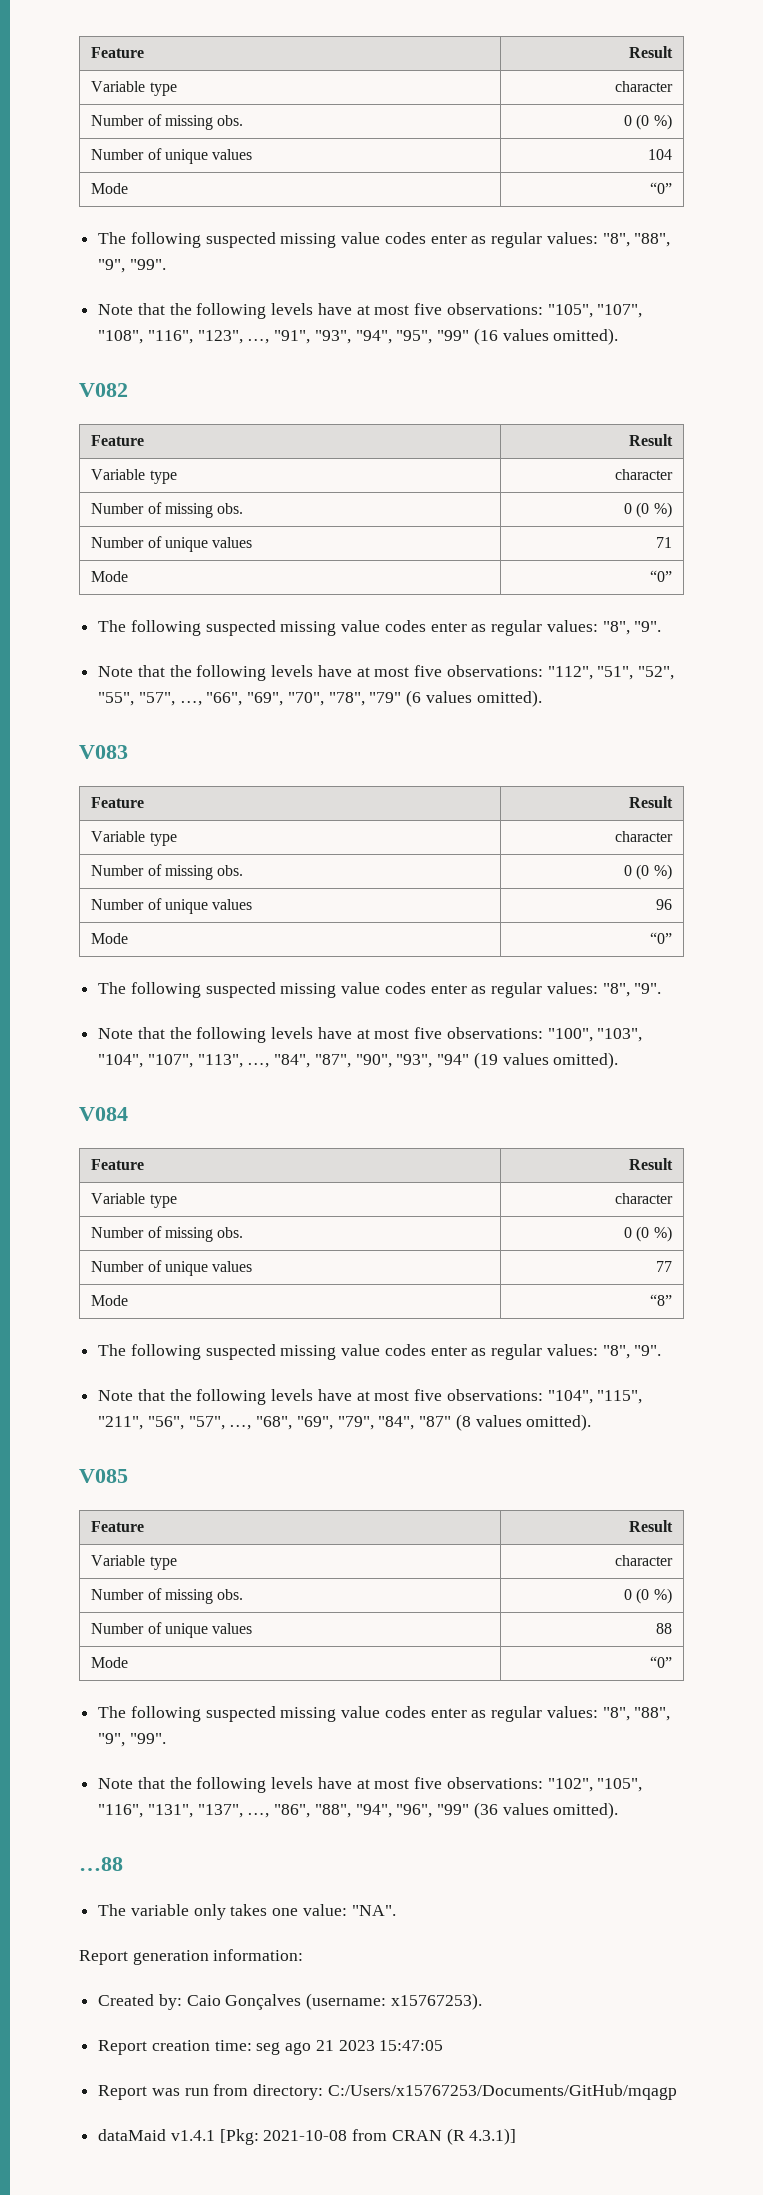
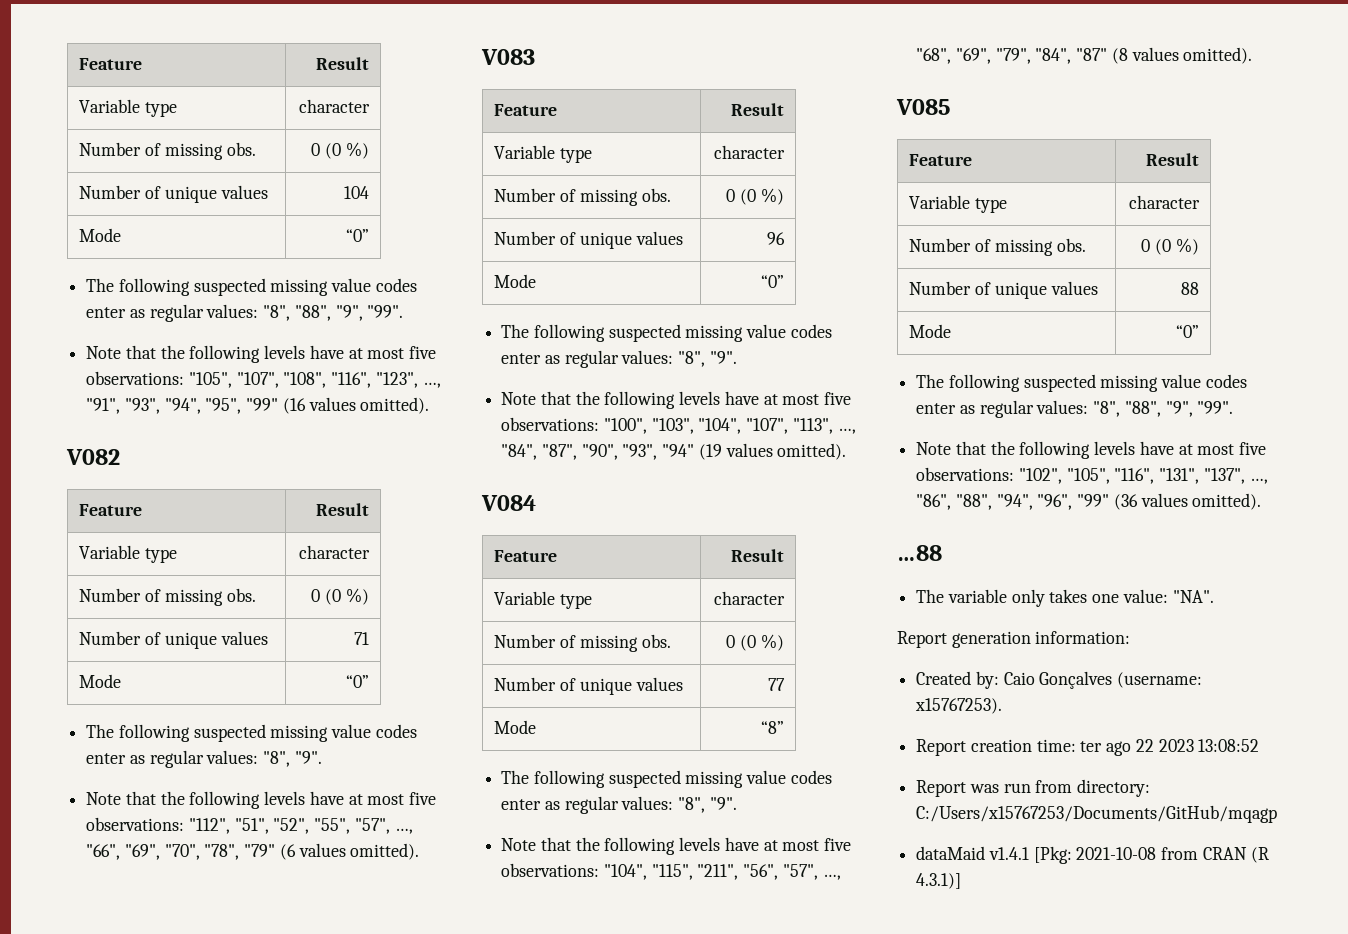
[256,2040,444,2055] seg ago 21 2023 15:47:05 -> [1080,739,1260,756] ter ago 22 2023 13:08:52

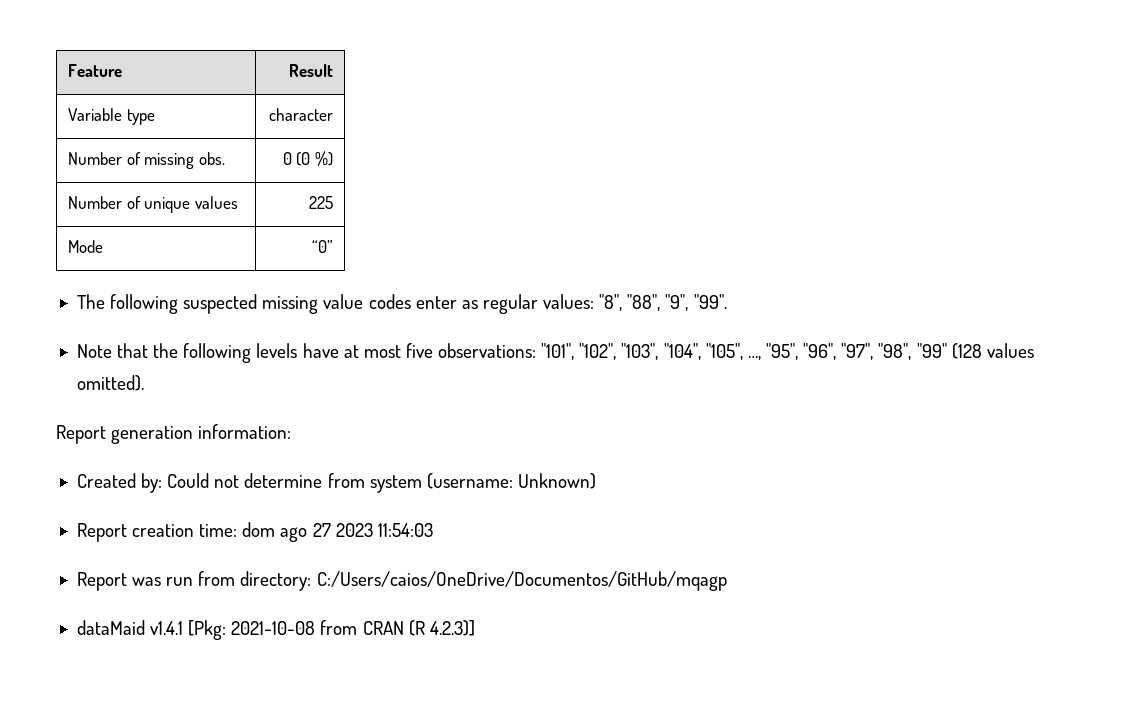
[343,186,369,199] 104 -> [308,196,333,209] 225
[188,372,441,388] [86,397,430,414] [66,449,120,465] [79,504,143,516] [315,503,369,516] [79,545,178,563] [298,545,370,559] [79,588,256,606] [311,588,369,605] [79,631,268,649] [353,632,369,645] [79,674,122,688] [345,675,369,688] [86,724,417,742] [86,750,322,768] [86,791,437,809] [86,817,413,834] [86,843,420,860] [481,49,535,65] [494,104,558,116] [730,103,784,116] [494,145,593,163] [713,145,785,159] [494,188,671,206] [726,188,784,205] [494,231,683,249] [766,232,785,245] [494,274,537,288] [760,275,784,288] [501,324,832,342] [501,350,737,368] [501,391,852,409] [501,417,856,434] [501,443,847,460] [481,495,536,511] [494,550,558,562] [730,549,784,562] [494,591,593,609] [713,591,785,605] [494,634,671,652] [726,634,784,651] [494,677,683,695] [767,678,785,691] [494,720,537,734] [760,721,784,734] [501,770,832,788] [501,796,737,814] [501,837,852,855] [501,863,841,880] [916,47,1253,64] [896,99,950,115] [909,154,973,166] [1145,153,1199,166] [909,195,1008,213] [1128,195,1200,209] [909,238,1086,256] [1141,238,1199,255] [909,281,1098,299] [1180,282,1199,295] [909,324,952,338] [1175,325,1199,338] [916,374,1247,392] [916,400,1234,418] [916,441,1267,459] [916,467,1268,484] [916,493,1262,510] [897,545,942,561] [916,589,1214,607] "105", "107", "108", "116", "123", …, "91", "93", "94", "95", "99" (16 values omitted). // V082 // Feature | Result // Variable type | character // Number of missing obs. | 0 (0 %) // Number of unique values | 71 // Mode | “0” // The following suspected missing value codes enter as regular values: "8", "9". // Note that the following levels have at most five observations: "112", "51", "52", "55", "57", …, "66", "69", "70", "78", "79" (6 values omitted). // V083 // Feature | Result // Variable type | character // Number of missing obs. | 0 (0 %) // Number of unique values | 96 // Mode | “0” // The following suspected missing value codes enter as regular values: "8", "9". // Note that the following levels have at most five observations: "100", "103", "104", "107", "113", …, "84", "87", "90", "93", "94" (19 values omitted). // V084 // Feature | Result // Variable type | character // Number of missing obs. | 0 (0 %) // Number of unique values | 77 // Mode | “8” // The following suspected missing value codes enter as regular values: "8", "9". // Note that the following levels have at most five observations: "104", "115", "211", "56", "57", …, "68", "69", "79", "84", "87" (8 values omitted). // V085 // Feature | Result // Variable type | character // Number of missing obs. | 0 (0 %) // Number of unique values | 88 // Mode | “0” // The following suspected missing value codes enter as regular values: "8", "88", "9", "99". // Note that the following levels have at most five observations: "102", "105", "116", "131", "137", …, "86", "88", "94", "96", "99" (36 values omitted). // …88 // The variable only takes one value: "NA". -> [541,343,1034,360] [76,375,144,391] "101", "102", "103", "104", "105", …, "95", "96", "97", "98", "99" (128 values omitted).
[1003,671,1203,689] [915,698,1003,714] [916,739,1260,756] Caio Gonçalves (username: x15767253). // Report creation time: ter ago 22 2023 13:08:52 -> [167,473,596,493] [76,522,433,542] Could not determine from system (username: Unknown) // Report creation time: dom ago 27 2023 11:54:03
[916,805,1278,823] C:/Users/x15767253/Documents/GitHub/mqagp -> [316,571,727,591] C:/Users/caios/OneDrive/Documentos/GitHub/mqagp
[916,873,962,889] 4.3.1)] -> [429,620,475,636] 4.2.3)]

